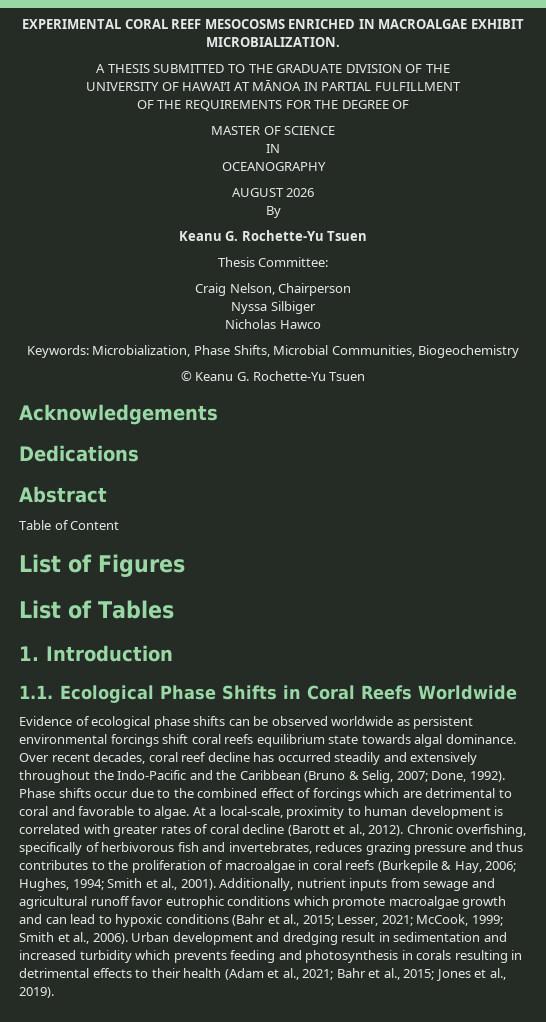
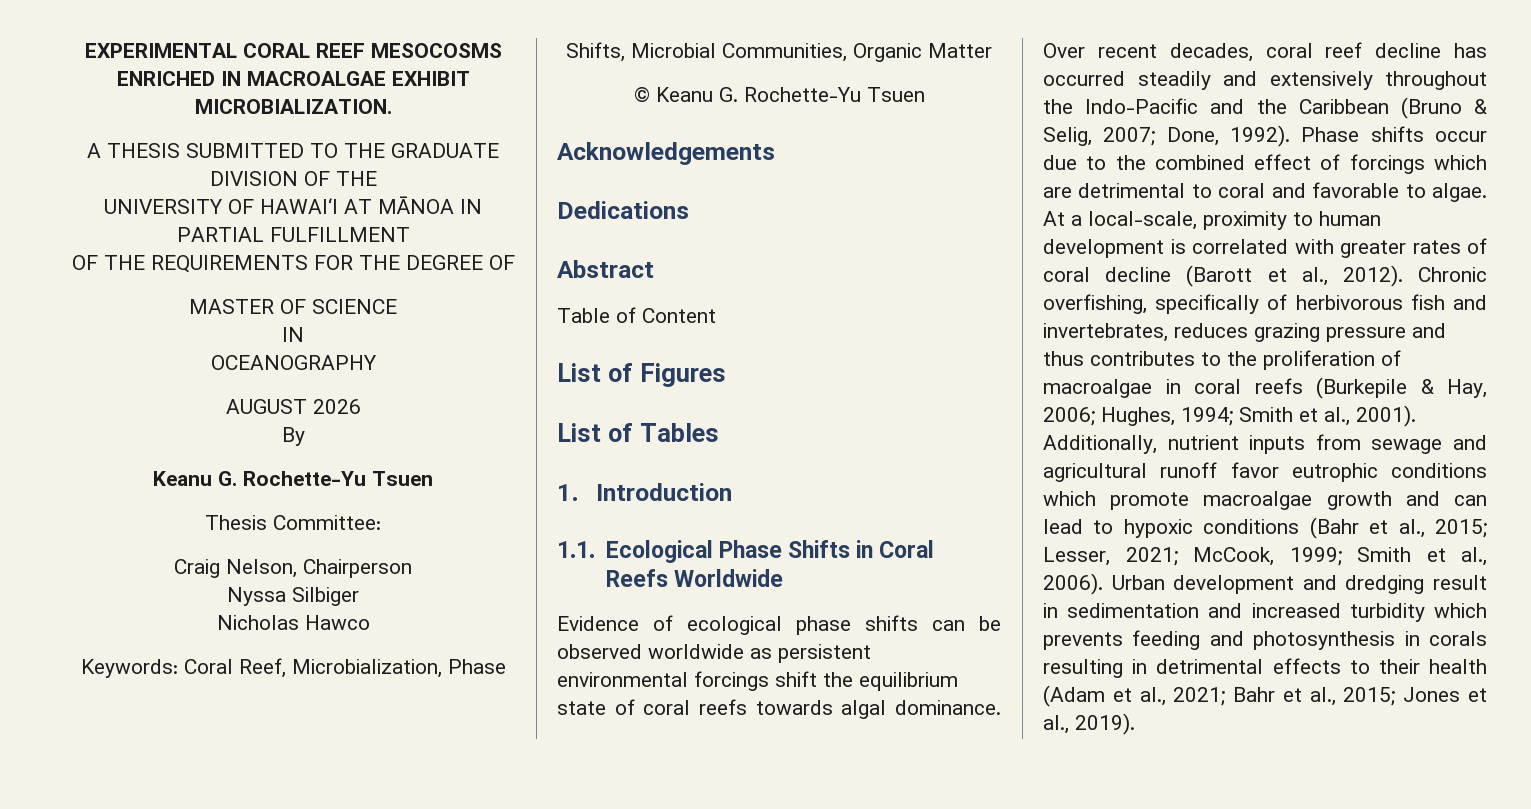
(89, 351) none -> [183,658,286,678] Coral Reef,
[418,345,520,358] Biogeochemistry -> [853,43,992,62] Organic Matter
[191,734,359,747] coral reefs equilibrium state -> [823,672,958,691] [557,699,747,715] the equilibrium state of coral reefs

